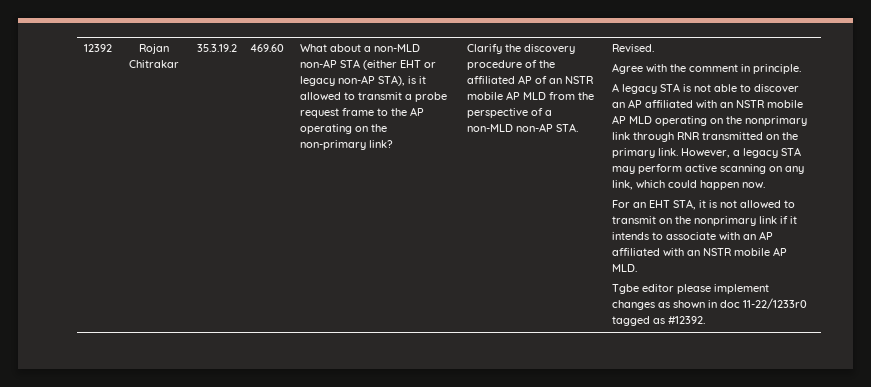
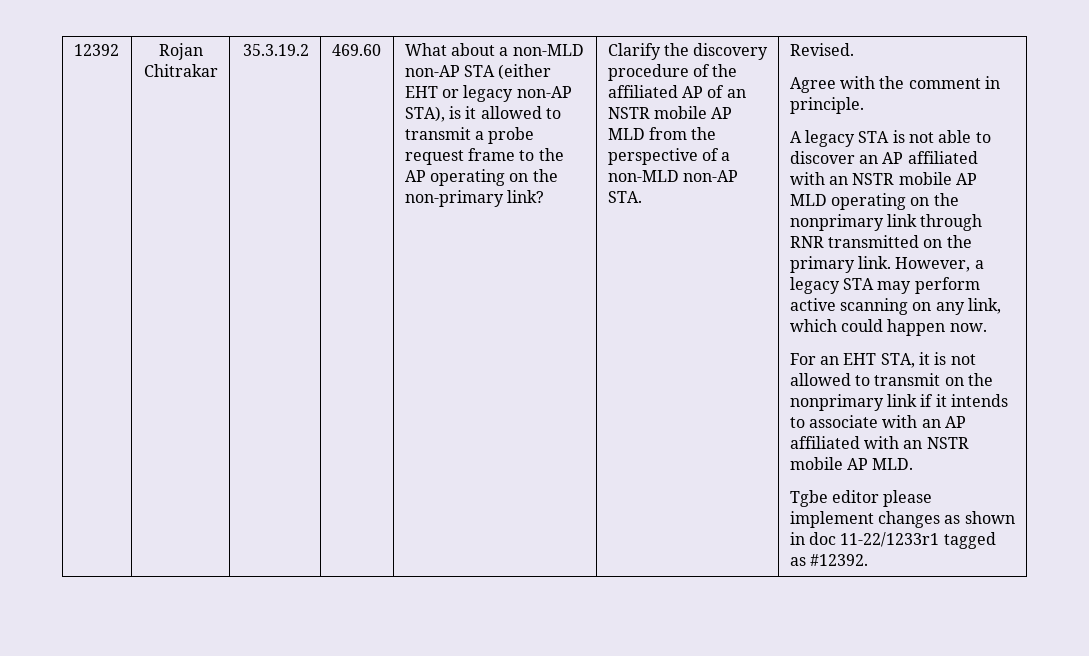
[743,298,808,309] 11-22/1233r0 -> [840,532,940,547] 11-22/1233r1

